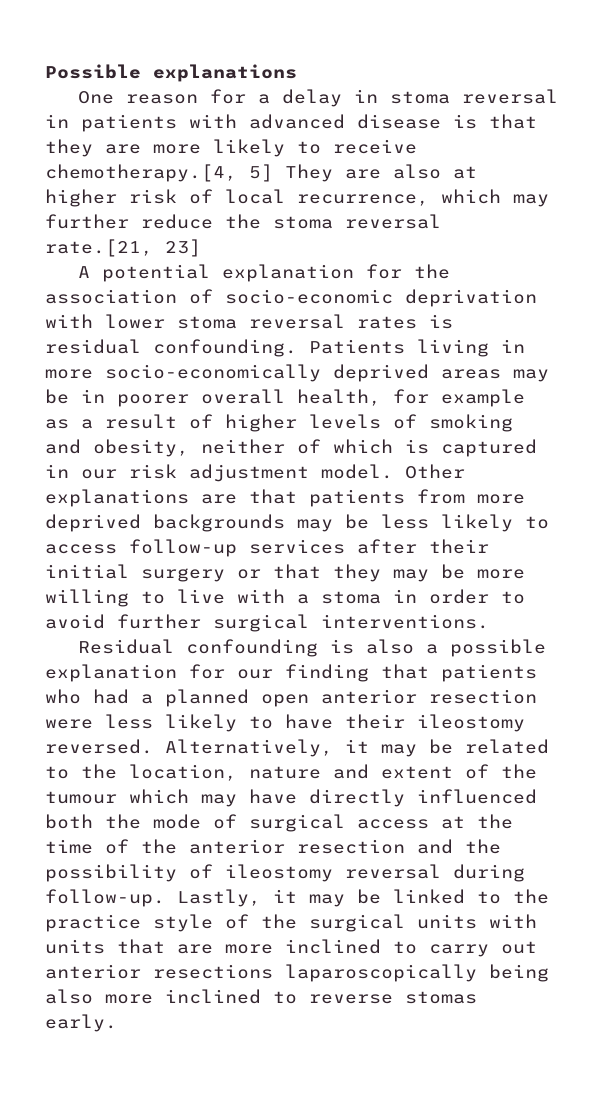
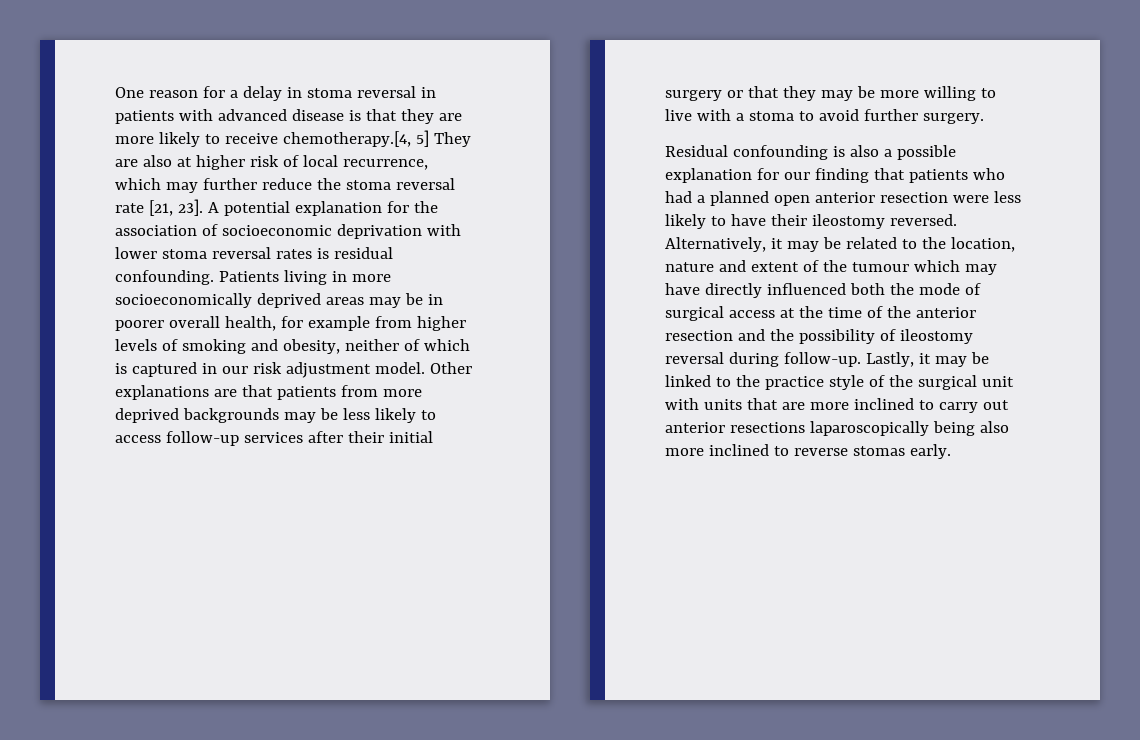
[45,64,297,82] Possible explanations // -> (115, 92) none
[45,239,201,257] rate.[21, 23] // -> [115,199,203,216] rate [21, 23].
[225,289,393,304] socio-economic -> [221,225,332,236] socioeconomic
[105,364,321,382] socio-economically -> [115,293,252,308] socioeconomically
[45,414,213,429] as a result of -> [374,316,412,328] from
[393,589,489,604] in order -> (794, 116) none
[213,614,489,632] surgical interventions. -> [922,113,984,124] surgery.
[417,914,477,929] units -> [981,376,1014,387] unit

